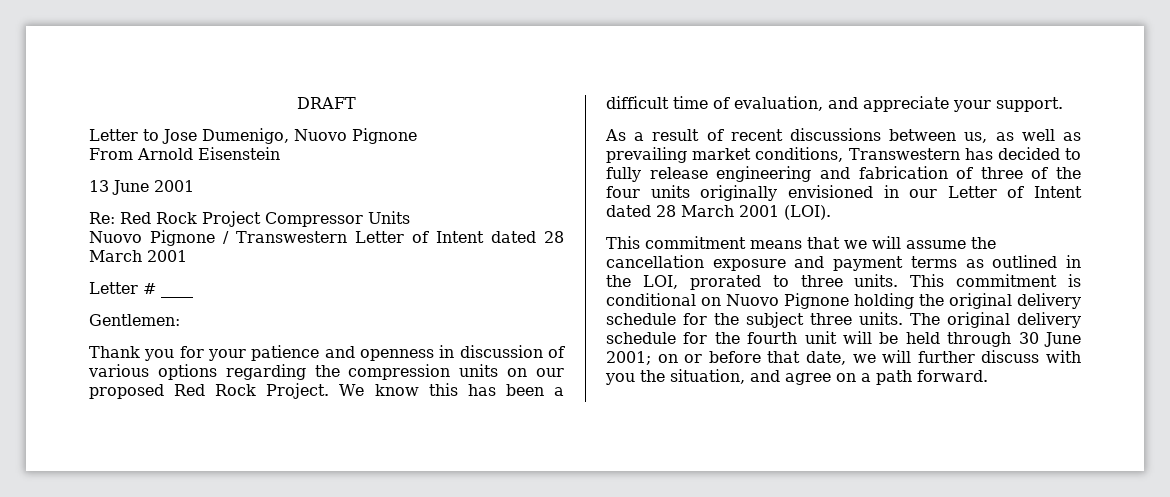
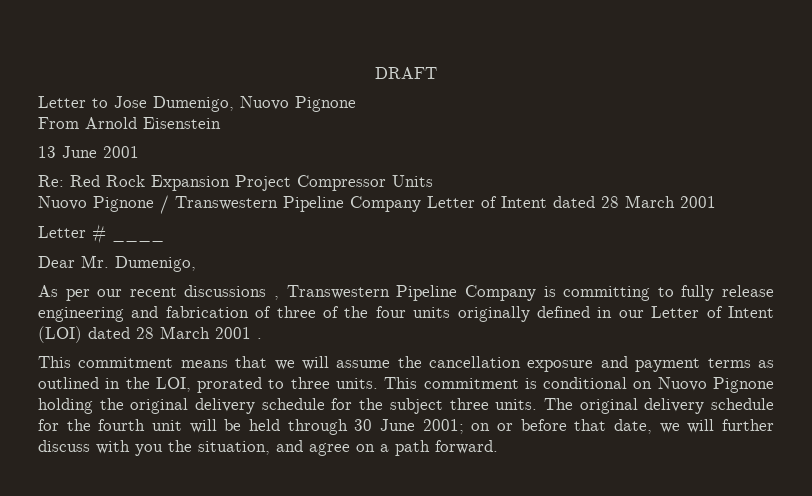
(197, 218) none -> [151,175,230,191] Expansion
(347, 237) none -> [283,196,421,212] Pipeline Company
[89,314,180,326] [89,345,565,361] [88,364,564,380] [89,383,564,399] [606,96,1063,112] [605,128,1081,143] [606,147,1060,163] Gentlemen: // Thank you for your patience and openness in discussion of various options regarding the compression units on our proposed Red Rock Project. We know this has been a difficult time of evaluation, and appreciate your support. // As a result of recent discussions between us, as well as prevailing market conditions, Transwestern has decided -> [38,255,196,272] [38,285,651,301] Dear Mr. Dumenigo, // As per our recent discussions , Transwestern Pipeline Company is committing
[787,185,873,198] envisioned -> [536,306,590,318] defined
[606,205,831,220] dated 28 March 2001 (LOI). -> [38,326,262,343] (LOI) dated 28 March 2001 .

